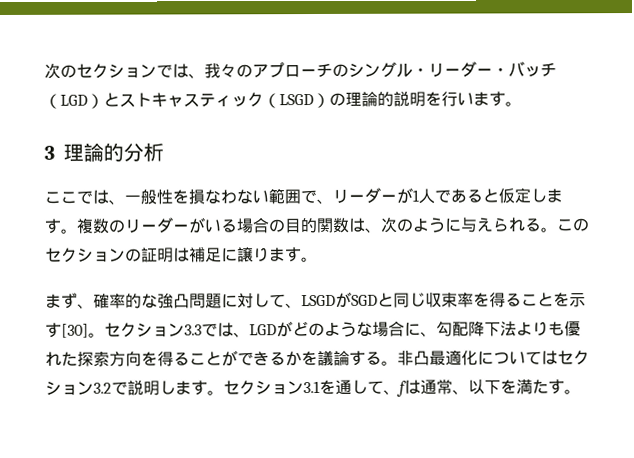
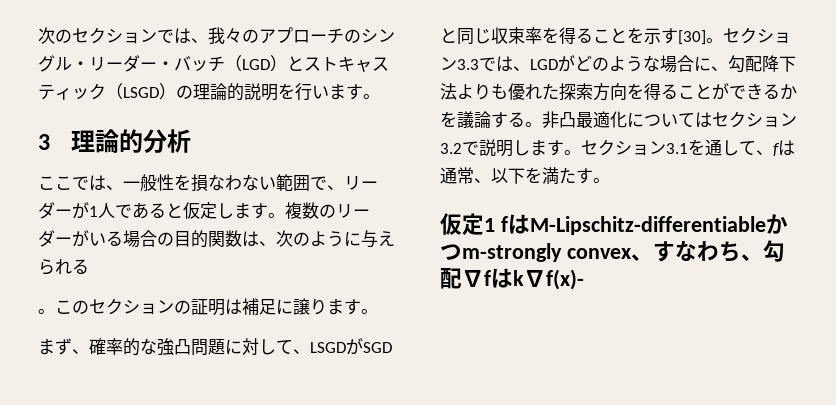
(542, 225) none -> (89, 266) //
(581, 392) none -> [440,213,788,235] [440,240,785,262] [440,268,584,290] // 仮定1 fはM-Lipschitz-differentiableかつm-strongly convex、すなわち、勾配∇fはk∇f(x)-

